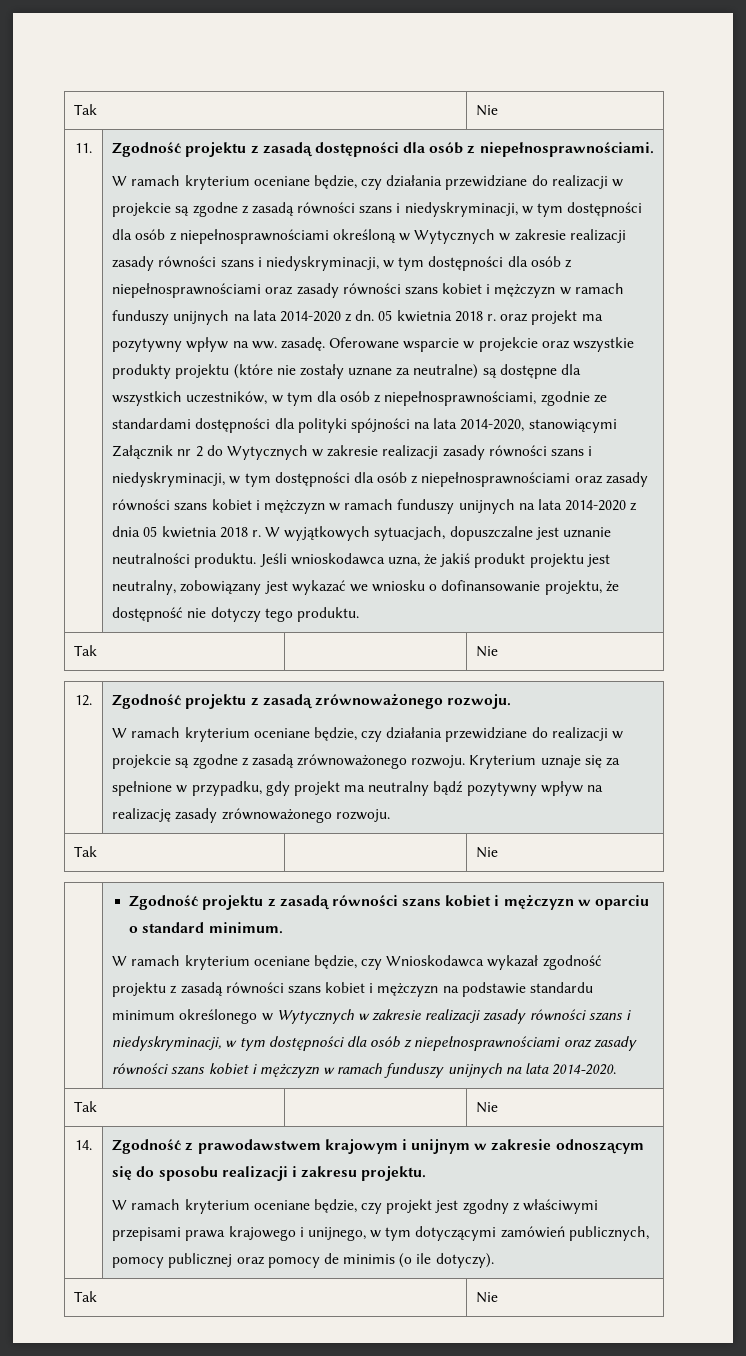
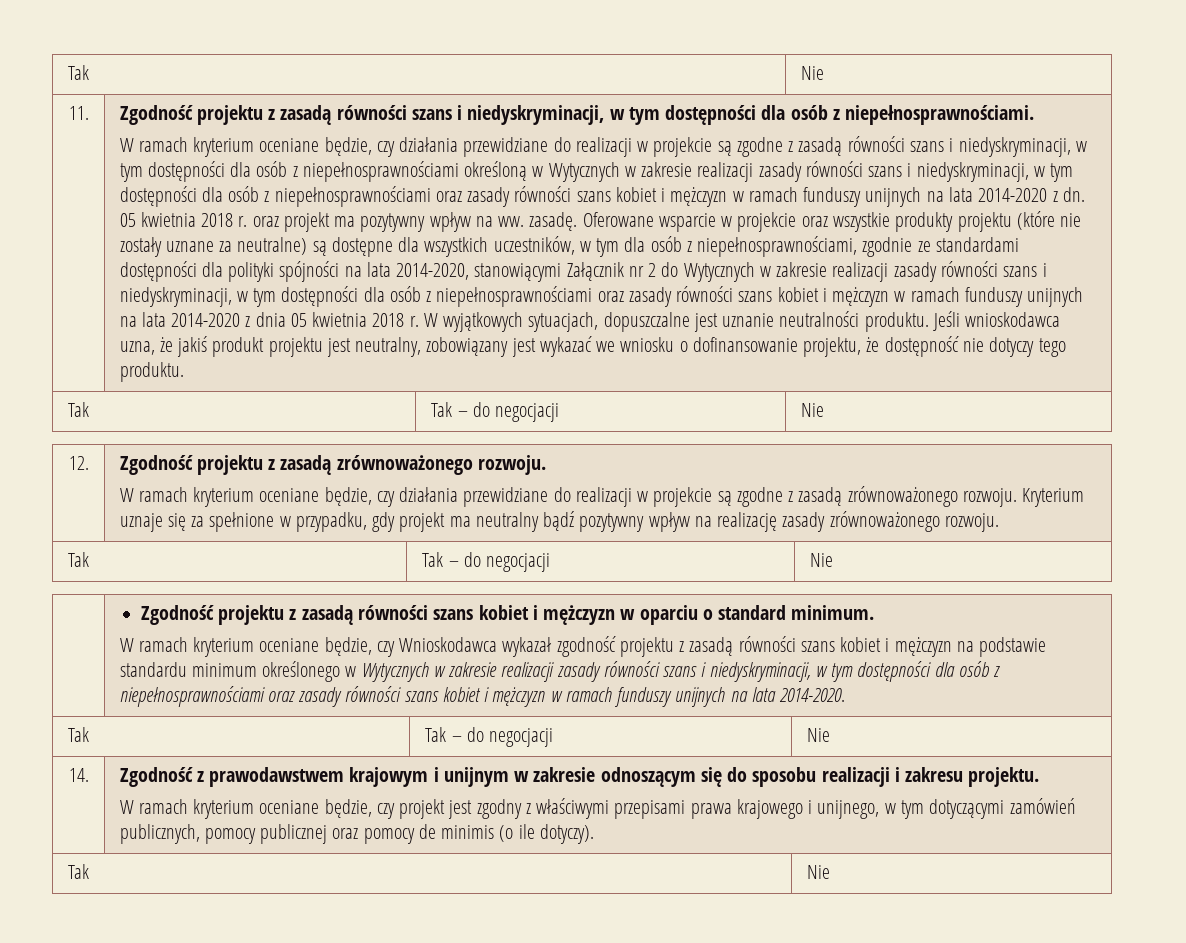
(313, 149) none -> [336,105,660,125] równości szans i niedyskryminacji, w tym
(98, 650) none -> [430,402,560,422] Tak – do negocjacji
(98, 851) none -> [421,552,551,572] Tak – do negocjacji
(98, 1106) none -> [424,727,554,747] Tak – do negocjacji

